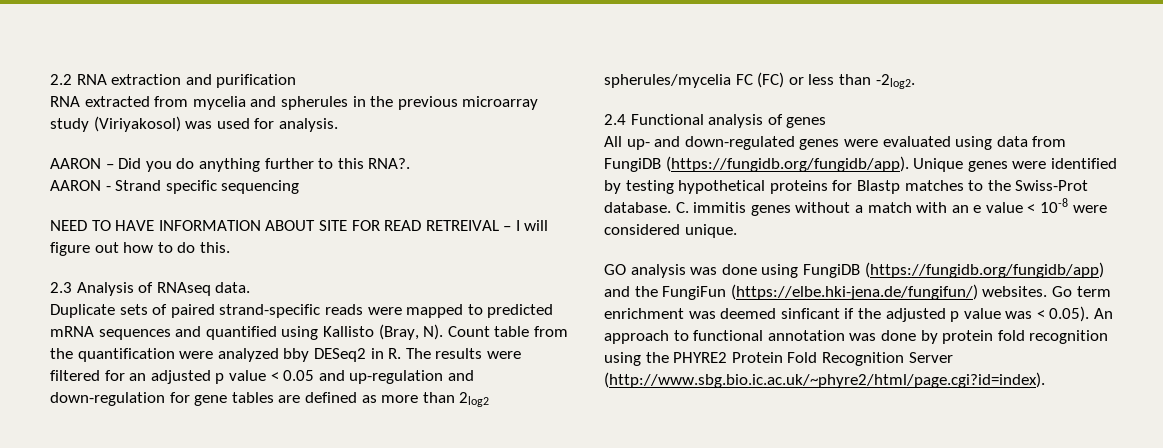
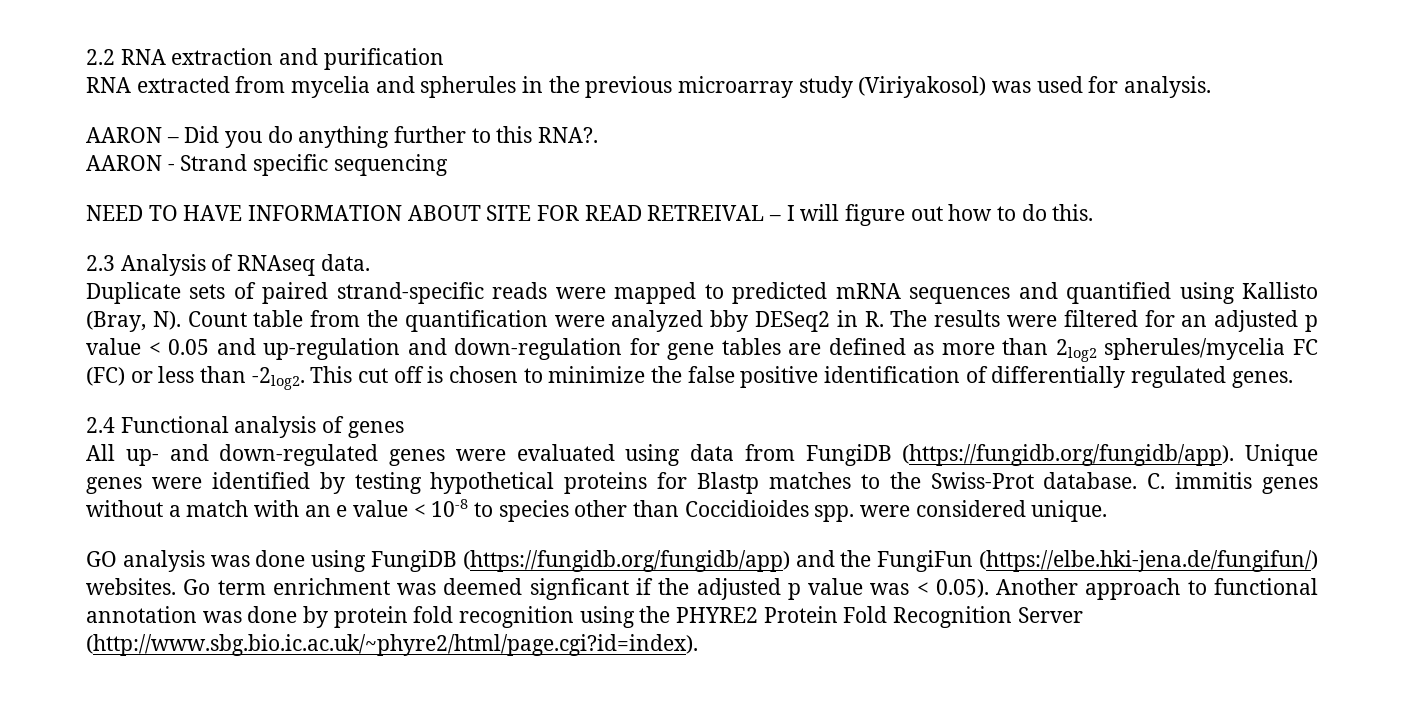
(915, 81) none -> [310,366,1293,388] This cut off is chosen to minimize the false positive identification of differentially regulated genes.
(1069, 205) none -> [474,500,855,522] to species other than Coccidioides spp.
[780,308,840,319] sinficant -> [529,578,629,600] signficant
[1094,308,1114,319] An -> [996,578,1079,595] Another

